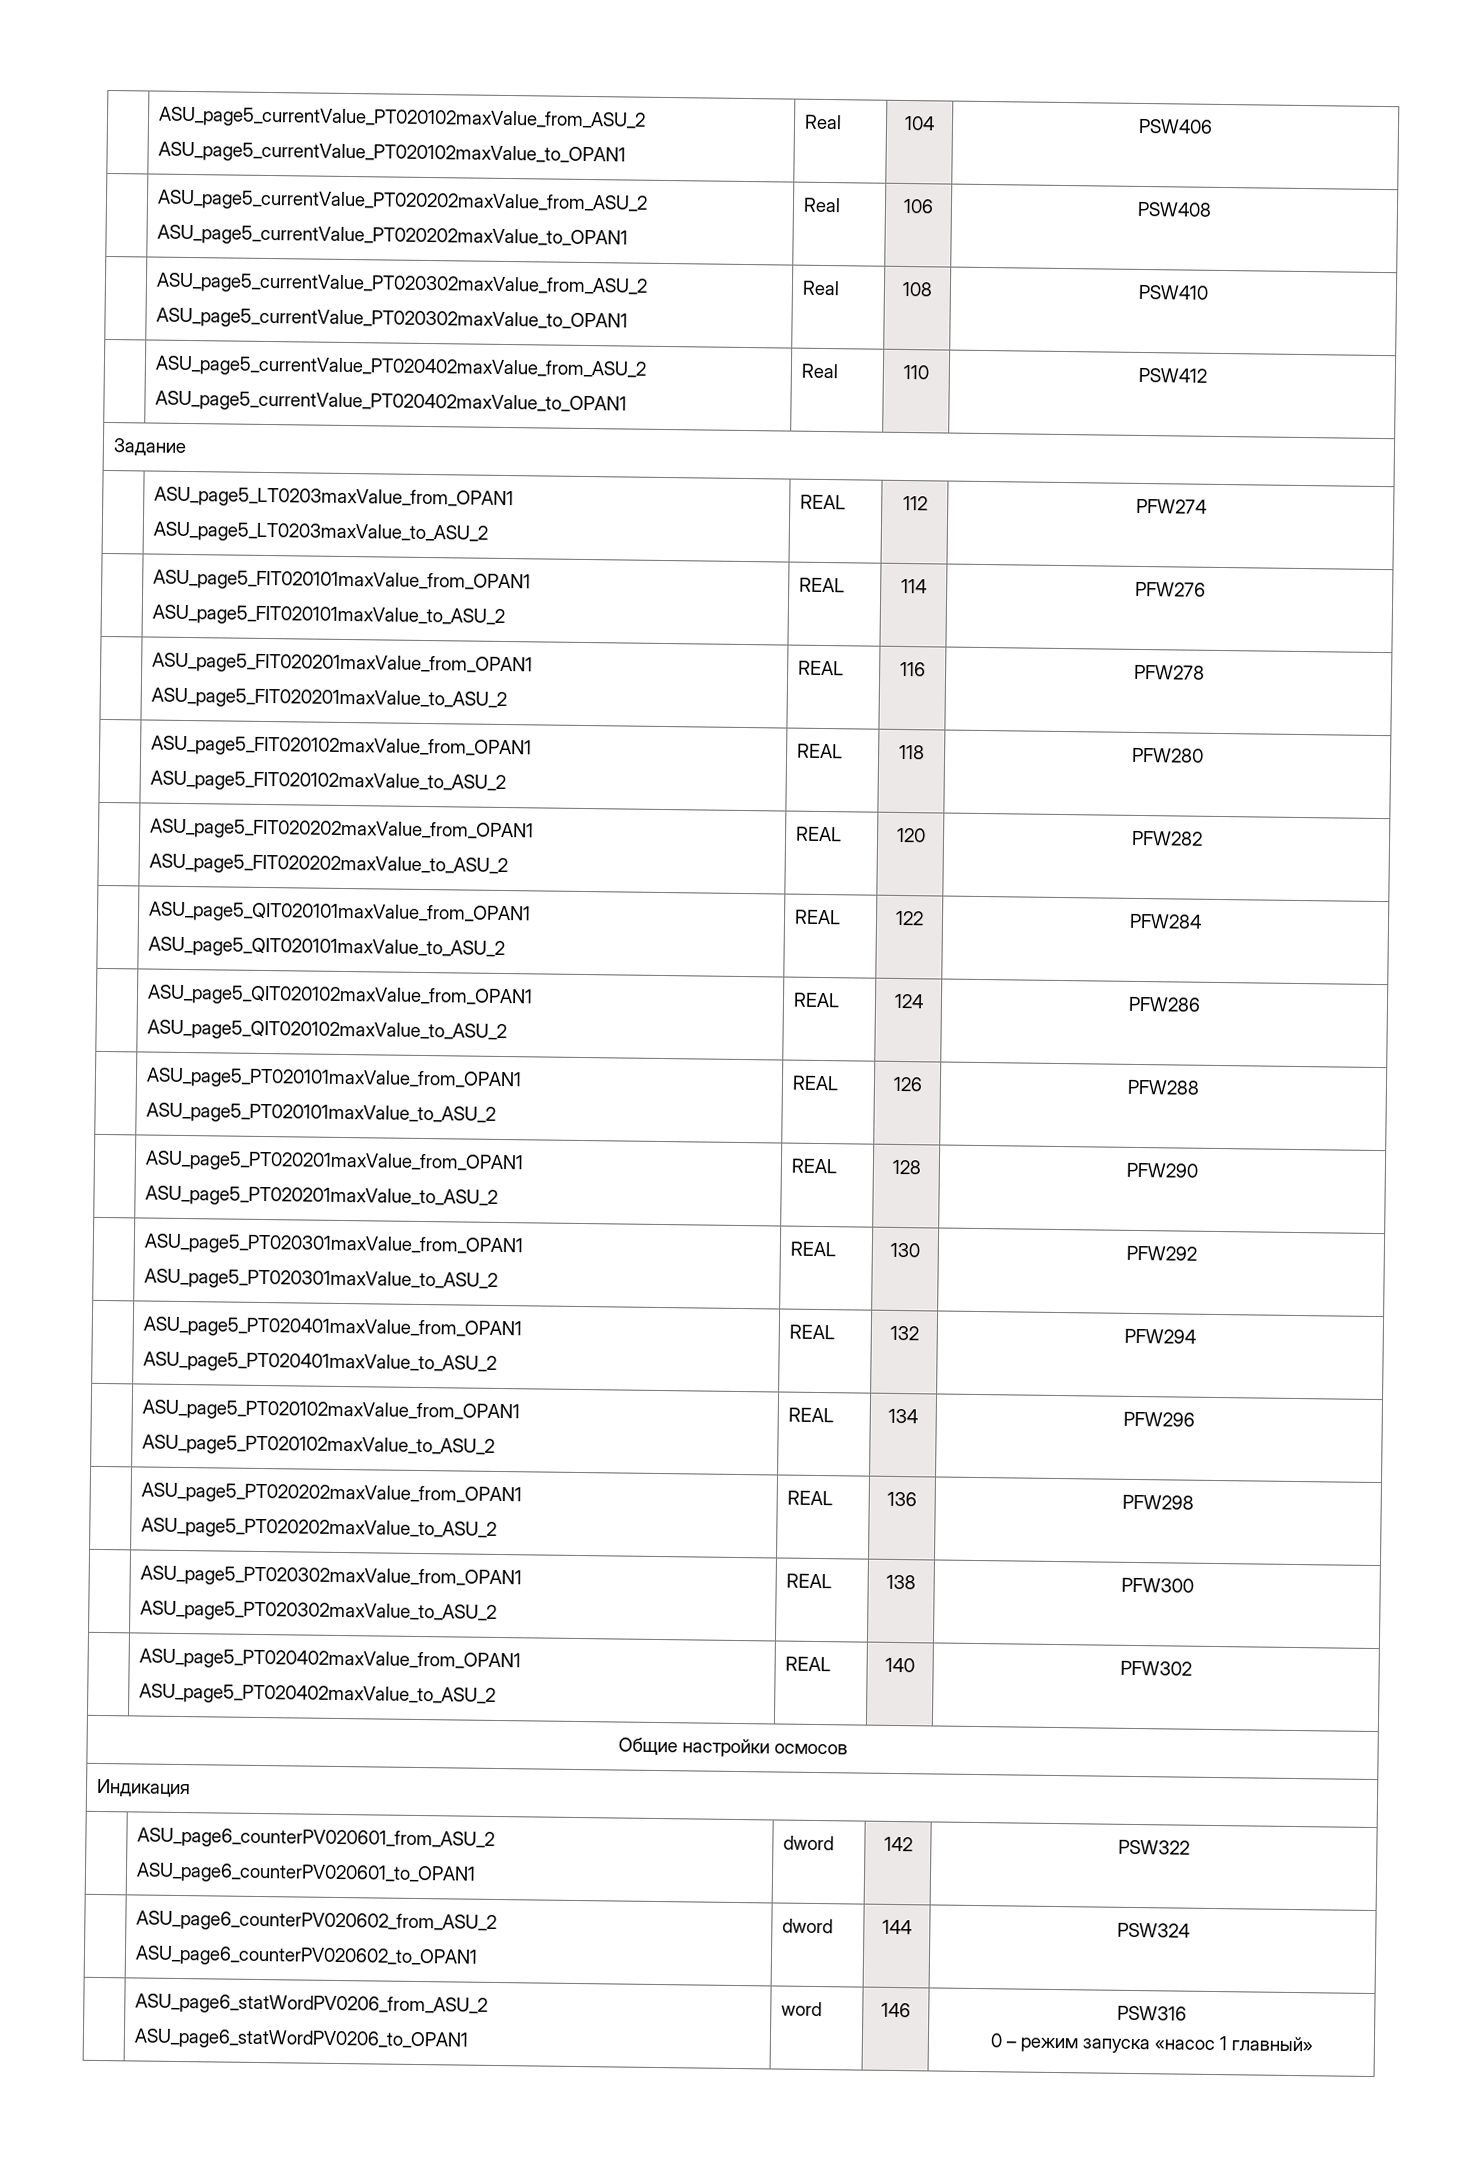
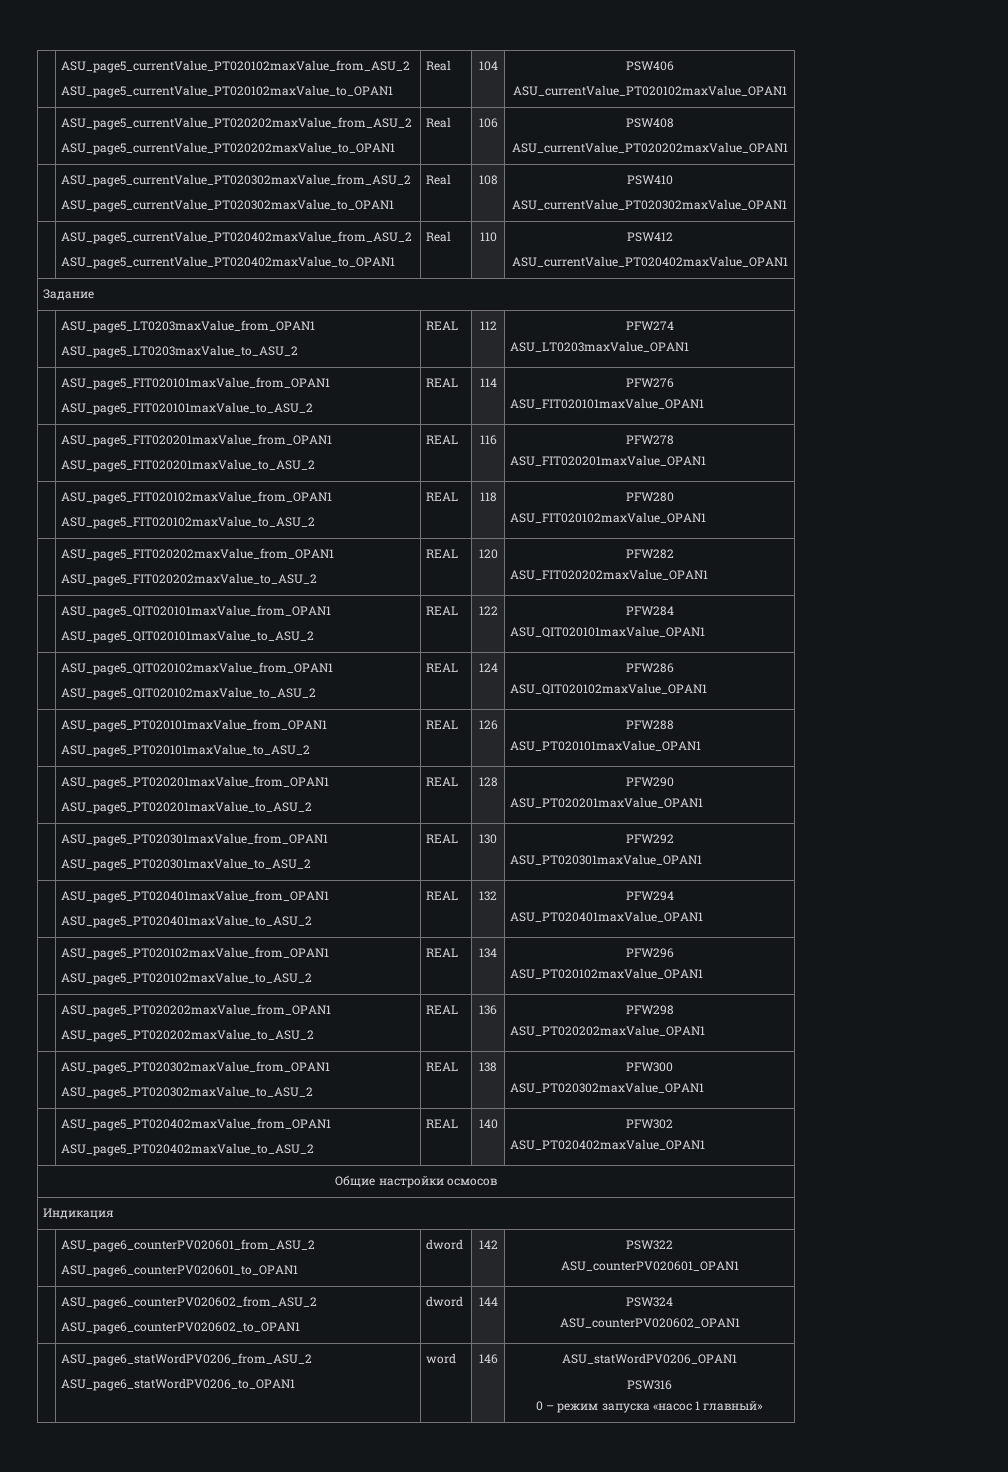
(1213, 126) none -> [512,85,787,96] // ASU_currentValue_PT020102maxValue_OPAN1
(1212, 209) none -> [511,142,788,153] // ASU_currentValue_PT020202maxValue_OPAN1
(1209, 292) none -> [511,199,787,210] // ASU_currentValue_PT020302maxValue_OPAN1
(1207, 375) none -> [511,256,788,267] // ASU_currentValue_PT020402maxValue_OPAN1
(1207, 506) none -> [510,341,690,352] // ASU_LT0203maxValue_OPAN1
(1206, 589) none -> [510,398,705,409] // ASU_FIT020101maxValue_OPAN1
(1205, 672) none -> [510,455,707,466] // ASU_FIT020201maxValue_OPAN1
(1204, 755) none -> [510,512,707,523] // ASU_FIT020102maxValue_OPAN1
(1203, 838) none -> [510,569,709,580] // ASU_FIT020202maxValue_OPAN1
(1202, 921) none -> [510,626,706,638] // ASU_QIT020101maxValue_OPAN1
(1201, 1004) none -> [510,683,708,695] // ASU_QIT020102maxValue_OPAN1
(1200, 1087) none -> [510,740,702,751] // ASU_PT020101maxValue_OPAN1
(1198, 1170) none -> [510,797,704,808] // ASU_PT020201maxValue_OPAN1
(1197, 1253) none -> [510,854,703,865] // ASU_PT020301maxValue_OPAN1
(1196, 1336) none -> [510,911,704,922] // ASU_PT020401maxValue_OPAN1
(1195, 1419) none -> [510,968,704,979] // ASU_PT020102maxValue_OPAN1
(1194, 1502) none -> [510,1025,706,1036] // ASU_PT020202maxValue_OPAN1
(1194, 1585) none -> [510,1082,705,1093] // ASU_PT020302maxValue_OPAN1
(1192, 1668) none -> [510,1139,706,1150] // ASU_PT020402maxValue_OPAN1
(1190, 1847) none -> [560,1261,739,1271] // ASU_counterPV020601_OPAN1
(1190, 1930) none -> [559,1318,740,1328] // ASU_counterPV020602_OPAN1
(911, 2010) none -> [562,1353,737,1364] ASU_statWordPV0206_OPAN1 //

